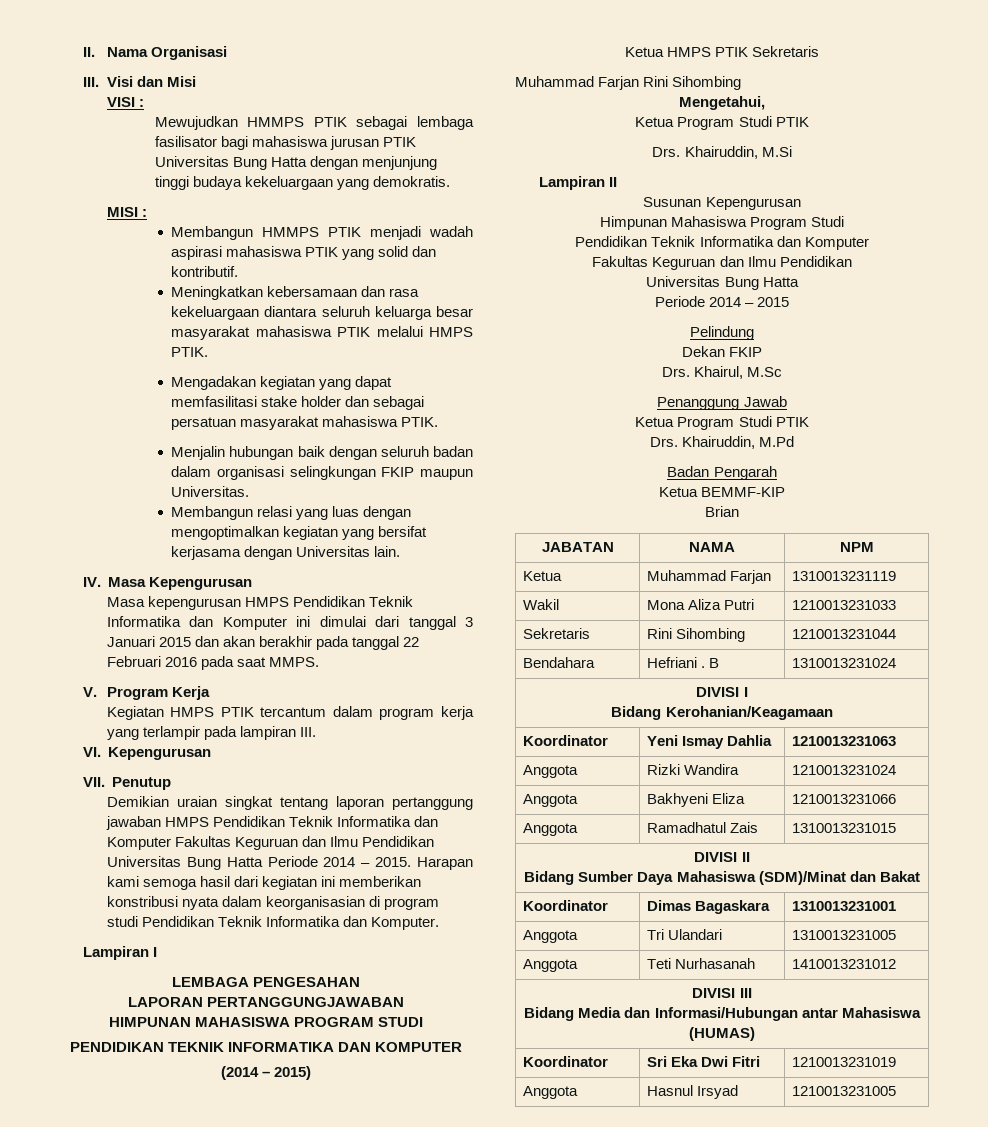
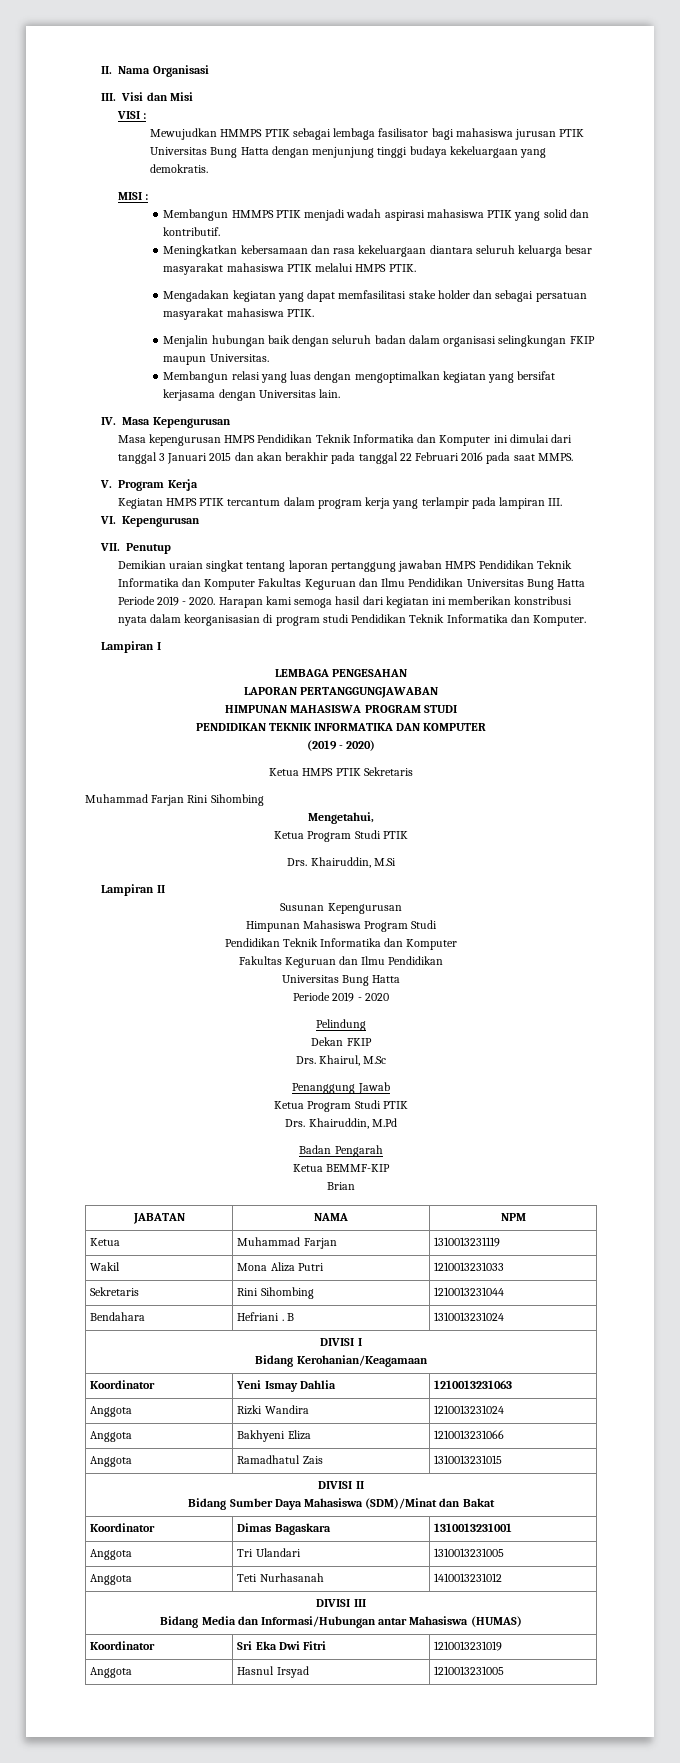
[323,857,412,867] 2014 – 2015. -> [156,596,216,606] 2019 - 2020.
[220,1066,312,1080] (2014 – 2015) -> [306,740,376,751] (2019 - 2020)
[708,297,790,307] 2014 – 2015 -> [332,992,389,1002] 2019 - 2020

